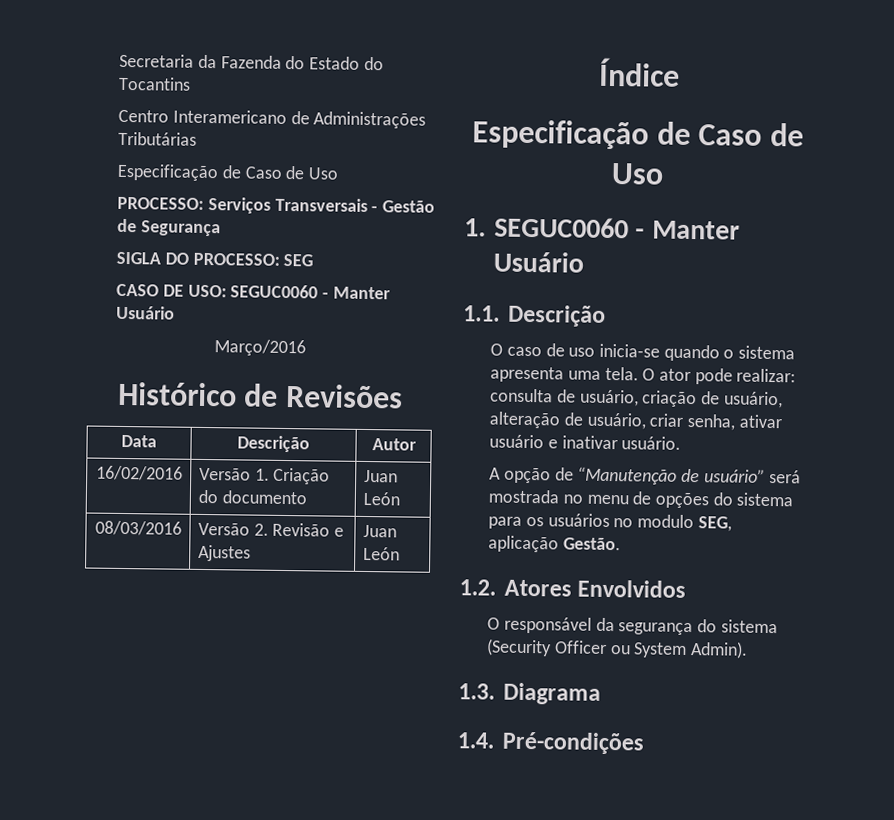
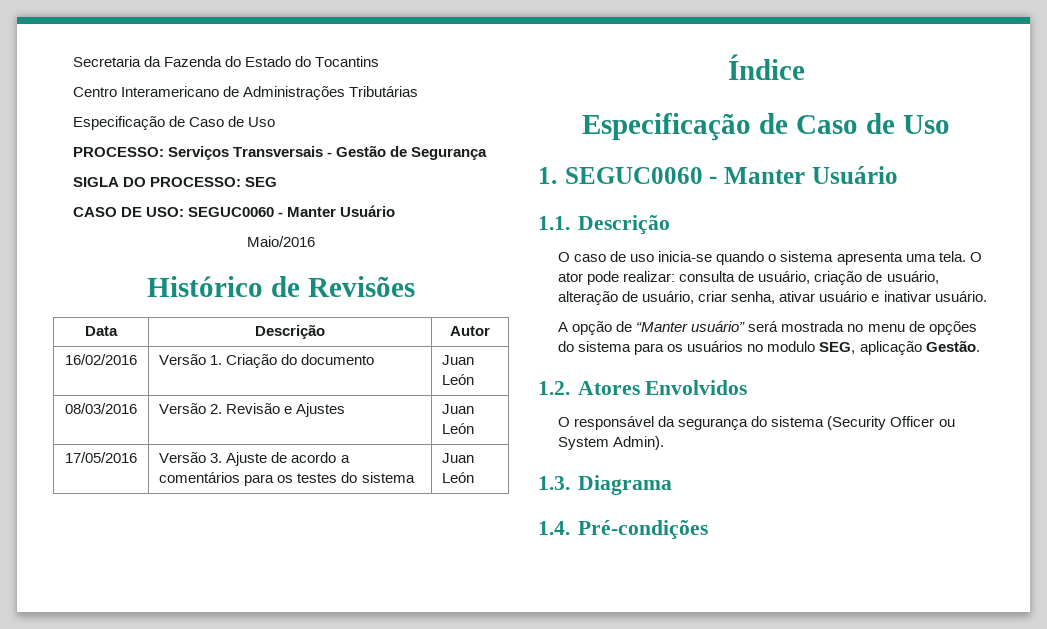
[214,339,306,357] Março/2016 -> [247,236,315,247] Maio/2016
(400, 553) none -> [65,452,137,463] [159,452,350,466] [159,472,415,486] [442,453,475,463] [442,472,475,483] // 17/05/2016 | Versão 3. Ajuste de acordo a comentários para os testes do sistema | Juan León
[577,466,700,485] “Manutenção de -> [636,322,689,332] “Manter

